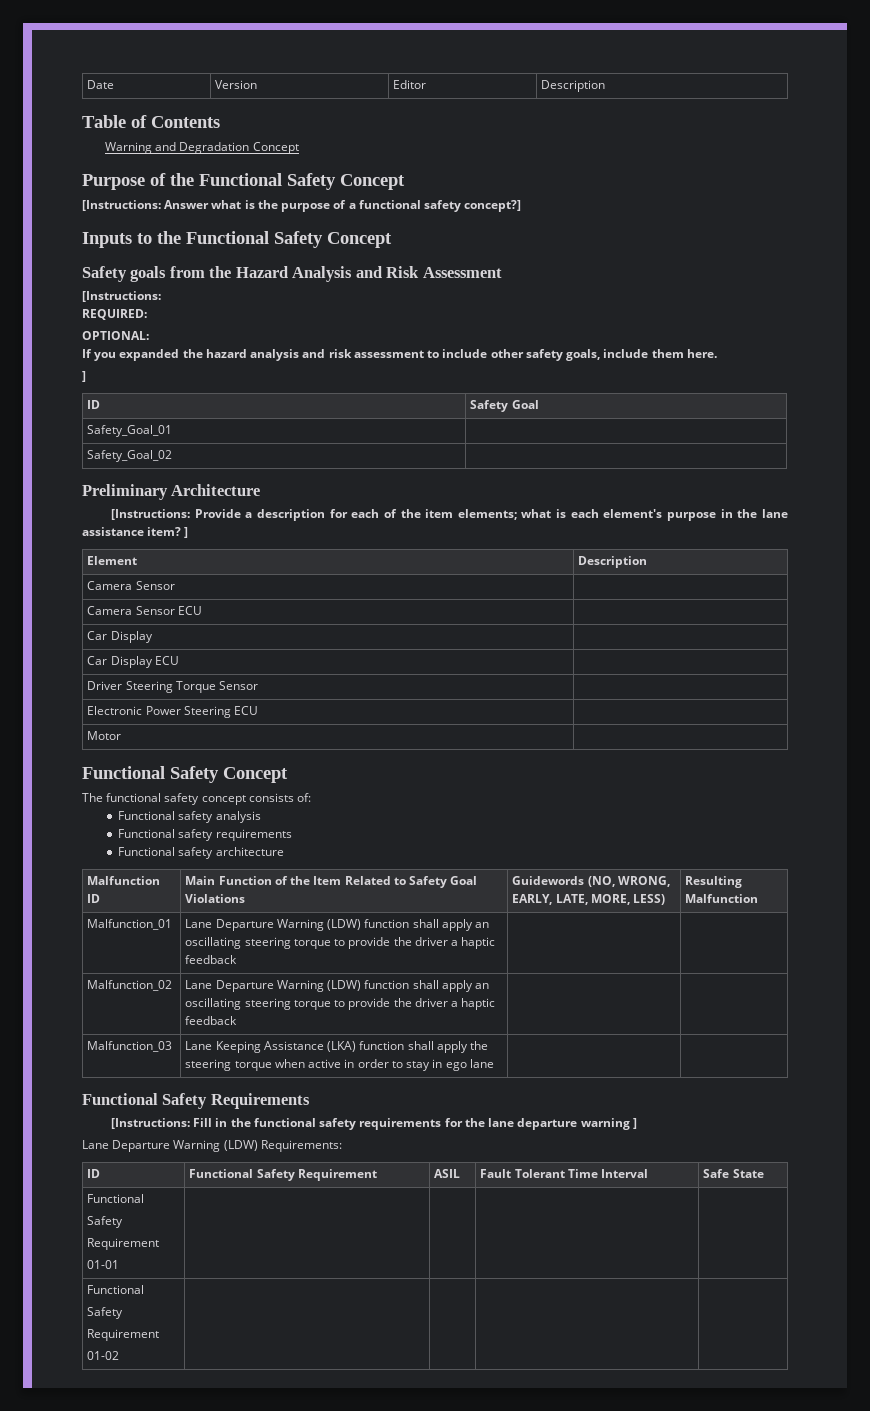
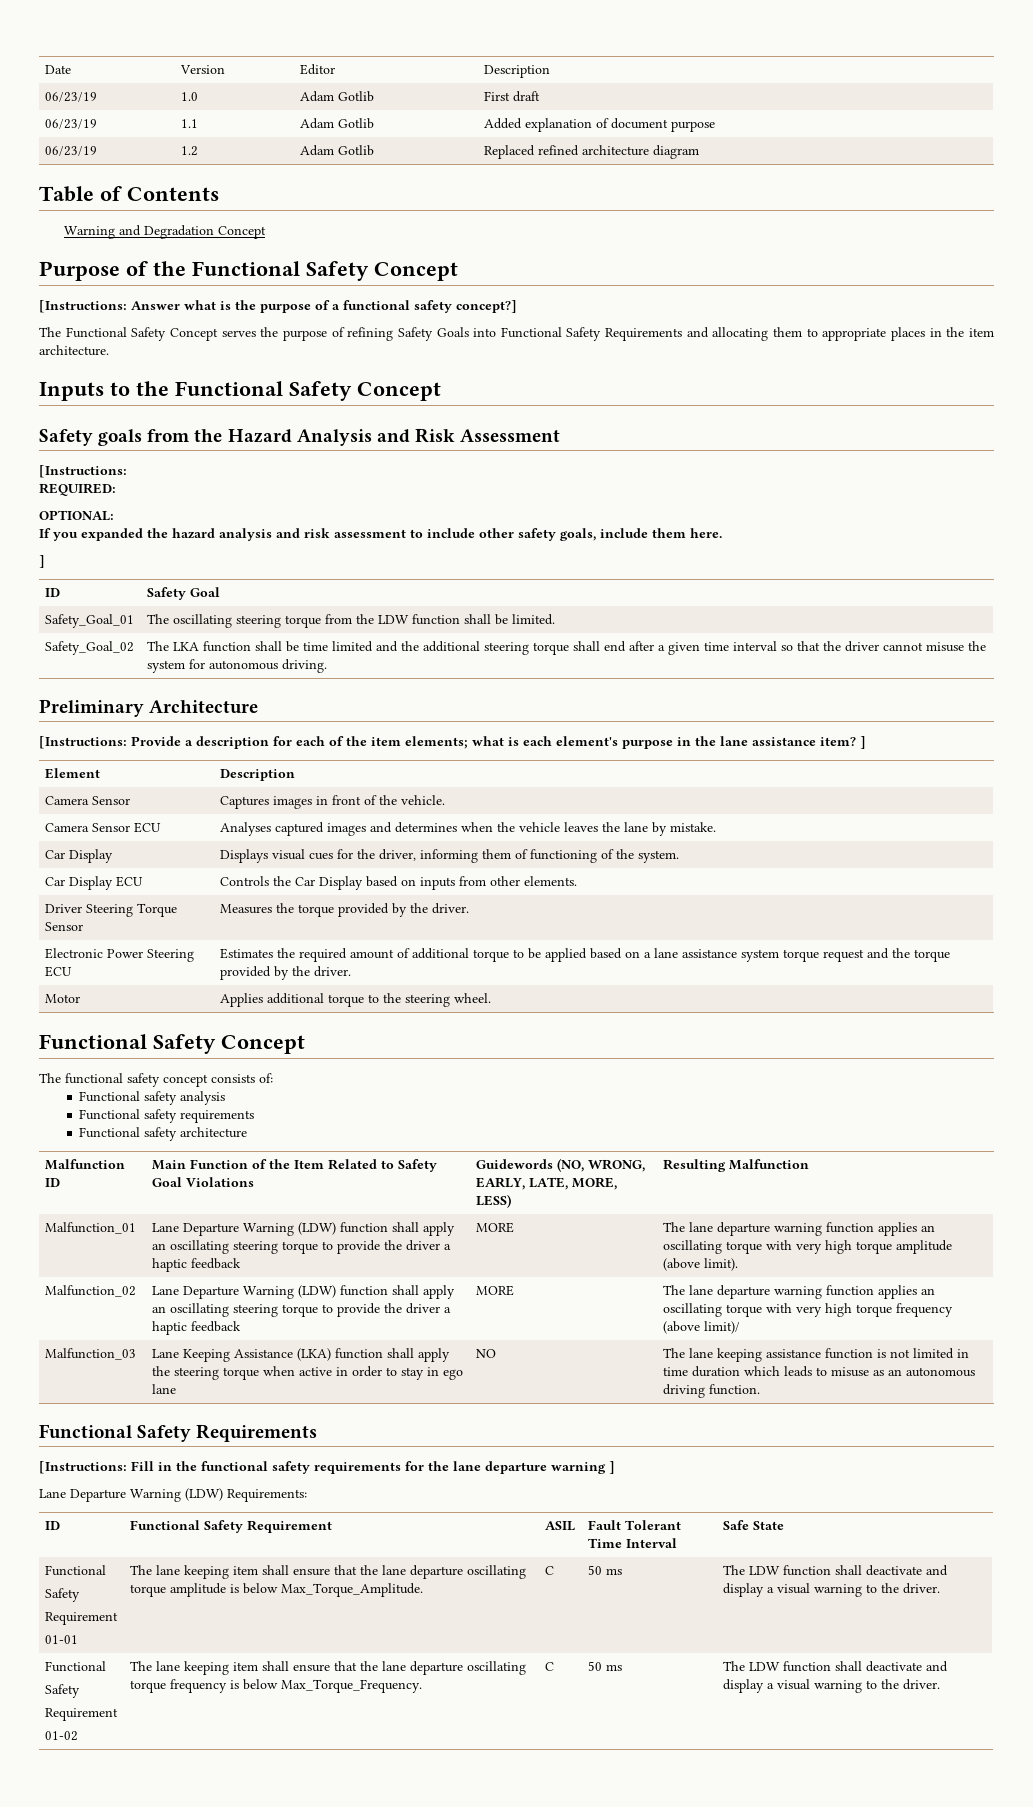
(606, 86) none -> [45,92,98,102] [181,92,199,101] [300,91,375,102] [484,91,541,102] [45,119,98,129] [181,119,199,128] [300,118,375,129] [484,118,716,132] [45,146,98,156] [181,146,199,156] [300,145,375,156] [484,145,700,159] // 06/23/19 | 1.0 | Adam Gotlib | First draft // 06/23/19 | 1.1 | Adam Gotlib | Added explanation of document purpose // 06/23/19 | 1.2 | Adam Gotlib | Replaced refined architecture diagram
(522, 206) none -> [39,327,995,341] [39,345,109,356] // The Functional Safety Concept serves the purpose of refining Safety Goals into Functional Safety Requirements and allocating them to appropriate places in the item architecture.
[87,450,173,462] // Safety_Goal_02 | -> [147,614,556,628] [45,641,135,655] [147,641,987,655] [147,659,328,673] The oscillating steering torque from the LDW function shall be limited. // Safety_Goal_02 | The LKA function shall be time limited and the additional steering torque shall end after a given time interval so that the driver cannot misuse the system for autonomous driving.
[87,606,202,615] [87,631,153,643] [87,656,179,668] [87,681,259,693] [87,706,259,718] [87,731,122,740] // Camera Sensor ECU | // Car Display | // Car Display ECU | // Driver Steering Torque Sensor | // Electronic Power Steering ECU | // Motor | -> [220,795,446,809] [45,822,162,833] [220,822,717,836] [45,849,114,863] [220,849,680,863] [45,876,144,890] [220,876,578,890] [45,903,178,917] [45,922,84,931] [220,903,470,917] [45,948,195,962] [45,966,73,977] [220,948,951,962] [220,966,352,980] [45,994,81,1003] [220,993,492,1007] Captures images in front of the vehicle. // Camera Sensor ECU | Analyses captured images and determines when the vehicle leaves the lane by mistake. // Car Display | Displays visual cues for the driver, informing them of functioning of the system. // Car Display ECU | Controls the Car Display based on inputs from other elements. // Driver Steering Torque Sensor | Measures the torque provided by the driver. // Electronic Power Steering ECU | Estimates the required amount of additional torque to be applied based on a lane assistance system torque request and the torque provided by the driver. // Motor | Applies additional torque to the steering wheel.
(238, 959) | -> [476,1222,515,1233] [663,1222,936,1236] [663,1240,953,1254] [663,1258,739,1271] MORE | The lane departure warning function applies an oscillating torque with very high torque amplitude (above limit).
(238, 1020) | -> [476,1285,515,1296] [663,1285,936,1299] [663,1303,954,1317] [663,1321,741,1334] MORE | The lane departure warning function applies an oscillating torque with very high torque frequency (above limit)/
(494, 1063) | -> [476,1349,497,1358] [663,1348,970,1362] [663,1366,976,1377] [663,1384,761,1398] NO | The lane keeping assistance function is not limited in time duration which leads to misuse as an autonomous driving function.
[87,1285,145,1294] [87,1307,124,1319] [87,1329,160,1341] [87,1351,120,1360] | | | // Functional // Safety // Requirement // 01-02 | | | | -> [130,1565,527,1579] [130,1583,424,1597] [545,1566,555,1575] [588,1565,623,1575] [723,1565,949,1576] [723,1583,941,1597] [45,1661,107,1672] [45,1684,81,1698] [45,1708,119,1721] [45,1731,79,1741] [130,1661,527,1675] [130,1679,423,1693] [545,1662,555,1671] [588,1661,623,1671] [723,1661,949,1672] [723,1679,941,1693] The lane keeping item shall ensure that the lane departure oscillating torque amplitude is below Max_Torque_Amplitude. | C | 50 ms | The LDW function shall deactivate and display a visual warning to the driver. // Functional // Safety // Requirement // 01-02 | The lane keeping item shall ensure that the lane departure oscillating torque frequency is below Max_Torque_Frequency. | C | 50 ms | The LDW function shall deactivate and display a visual warning to the driver.

